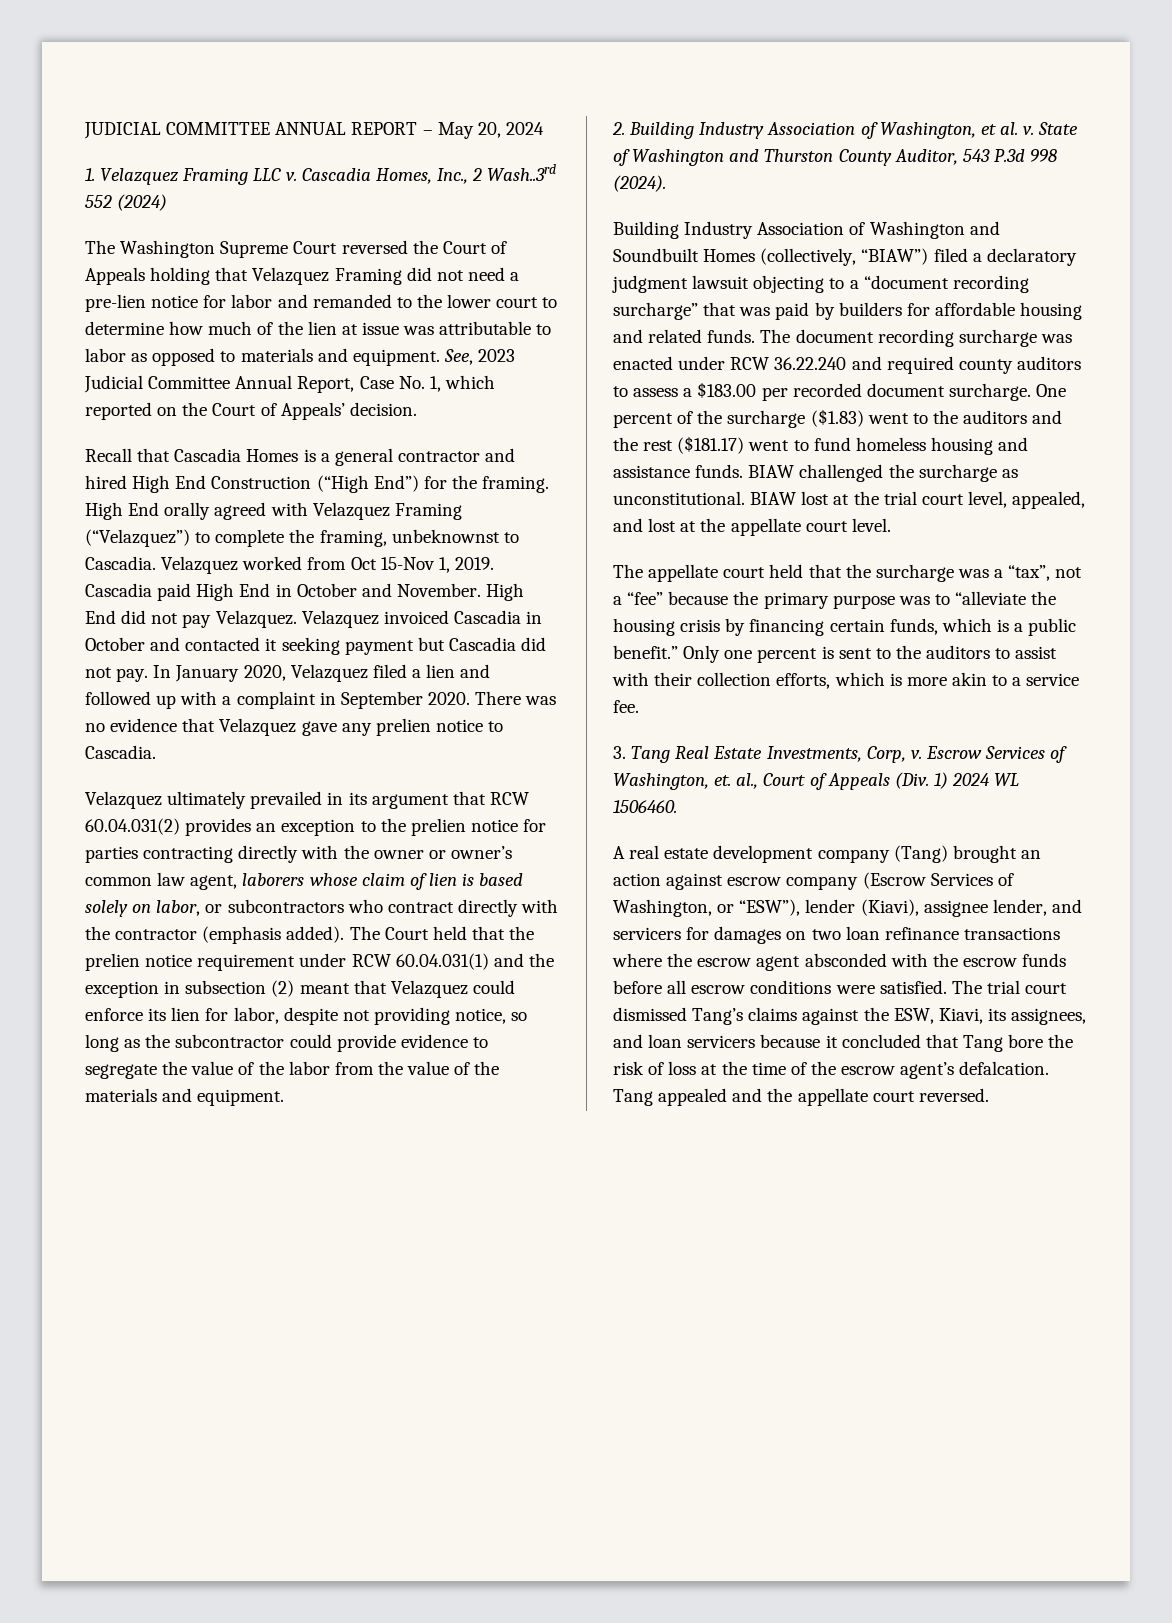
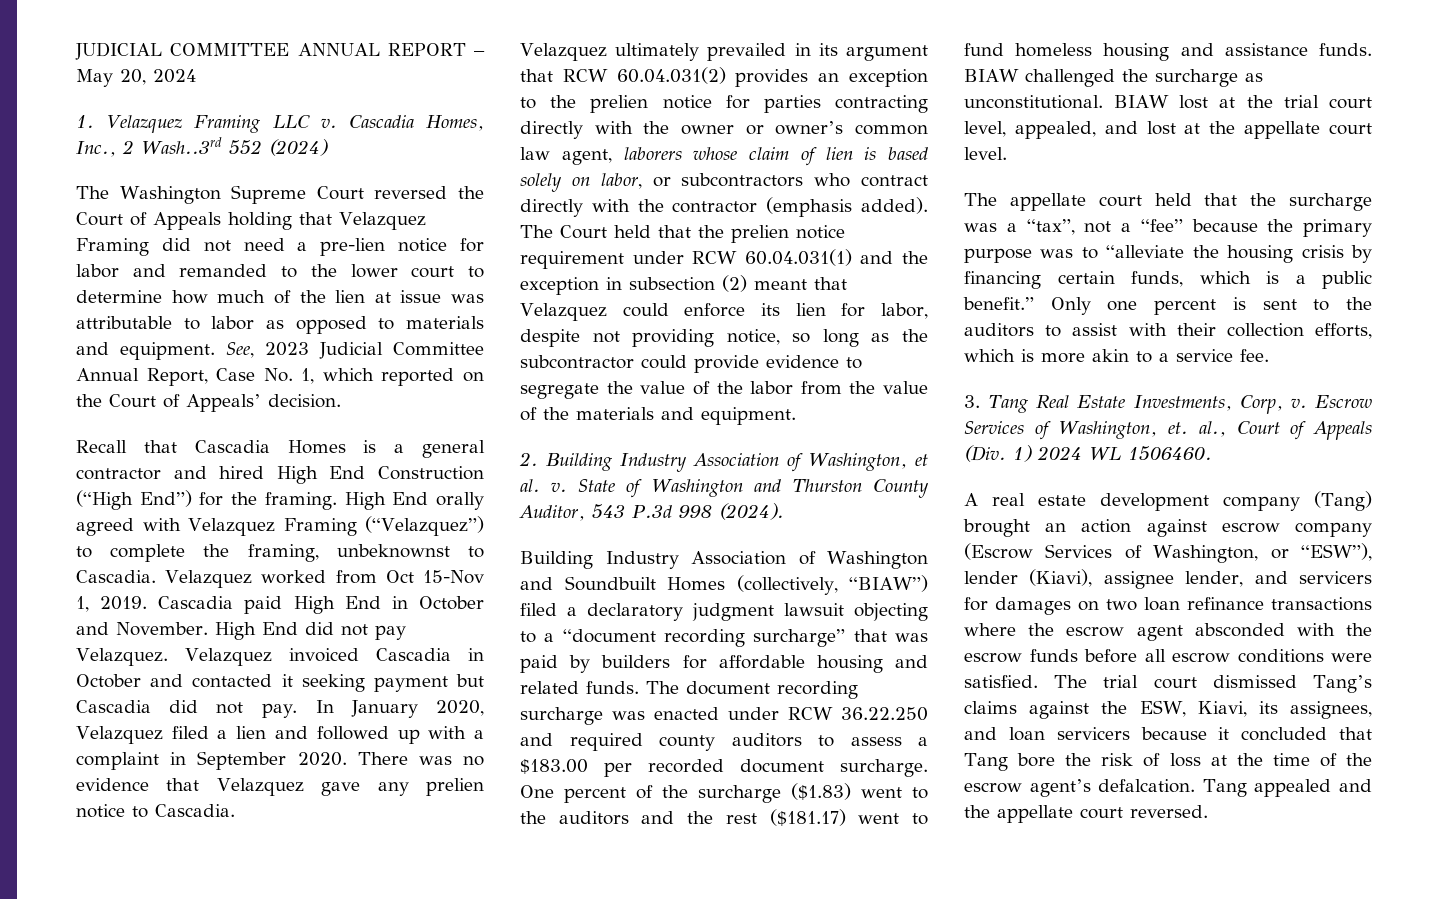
[774,357,847,370] 36.22.240 -> [841,707,928,721] 36.22.250

